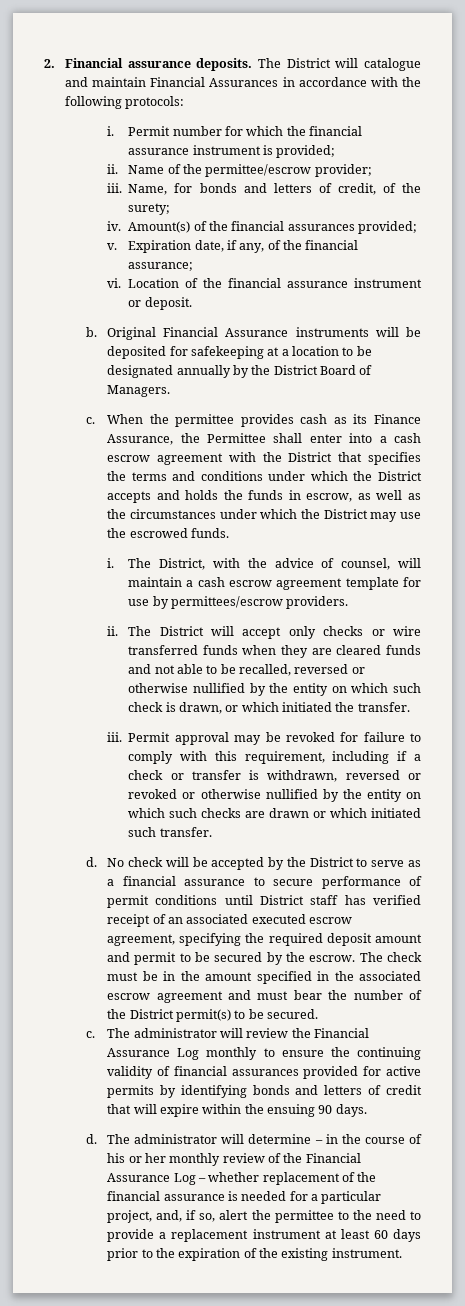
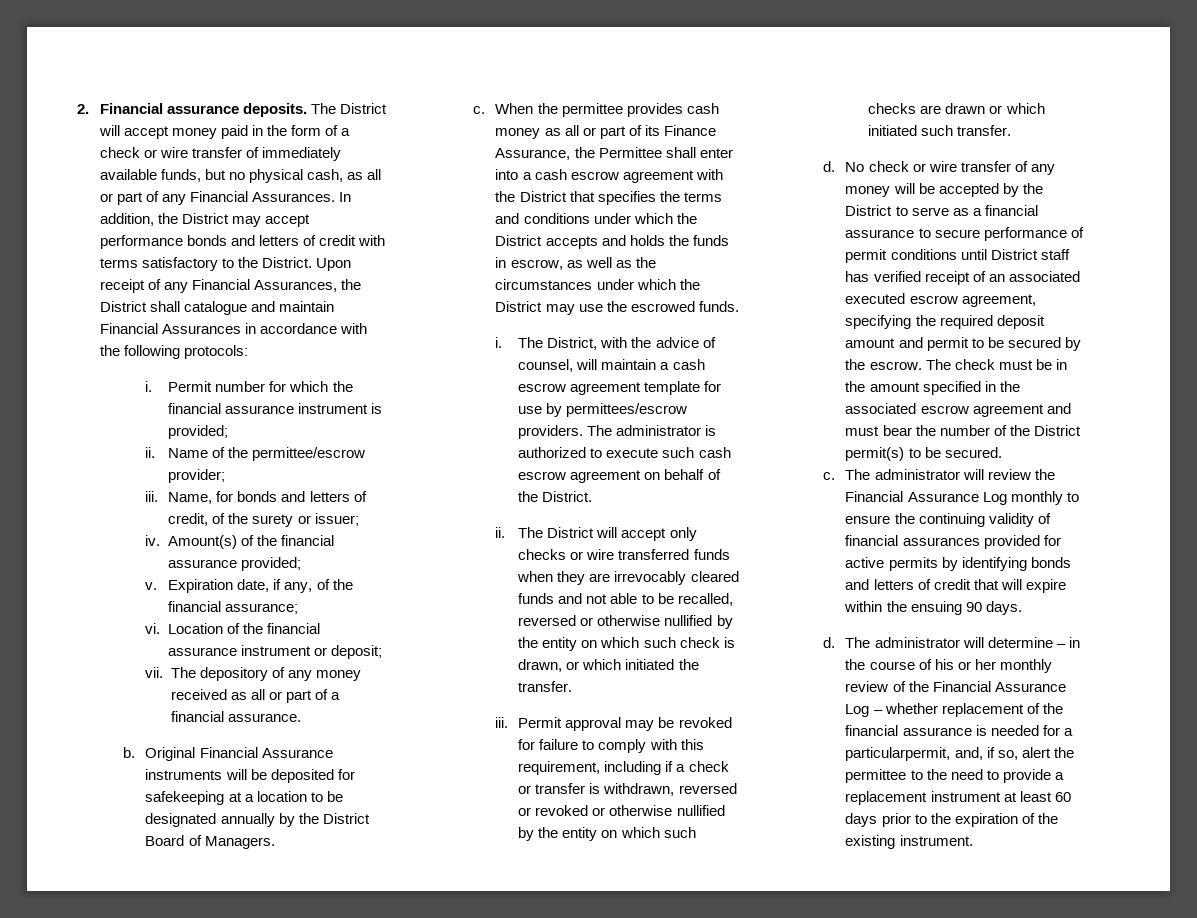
(359, 63) none -> [123,125,351,139] [99,147,342,161] [99,169,382,183] [99,191,352,205] [99,213,311,227] [99,235,386,249] [99,257,352,271] [99,279,362,293] [99,301,180,312] accept money paid in the form of a check or wire transfer of immediately available funds, but no physical cash, as all or part of any Financial Assurances. In addition, the District may accept performance bonds and letters of credit with terms satisfactory to the District. Upon receipt of any Financial Assurances, the District shall
[128,203,171,215] surety; -> [252,513,359,527] surety or issuer;
[287,224,355,231] assurances -> [168,559,238,568] assurance
[144,297,192,310] deposit. -> [331,645,383,659] [145,667,362,681] [170,689,341,703] [170,711,302,722] deposit; // vii. The depository of any money received as all or part of a financial assurance.
[333,417,347,424] as -> [495,125,642,139] money as all or part of
(349, 602) none -> [587,425,717,436] [518,447,731,458] [518,469,721,483] [518,491,593,502] The administrator is authorized to execute such cash escrow agreement on behalf of the District.
(332, 651) none -> [614,571,687,585] irrevocably
(163, 862) none -> [912,161,1055,175] [845,186,891,197] or wire transfer of any money
[321,1191,382,1204] [107,1210,153,1223] particular project, -> [845,747,951,761] particularpermit,

